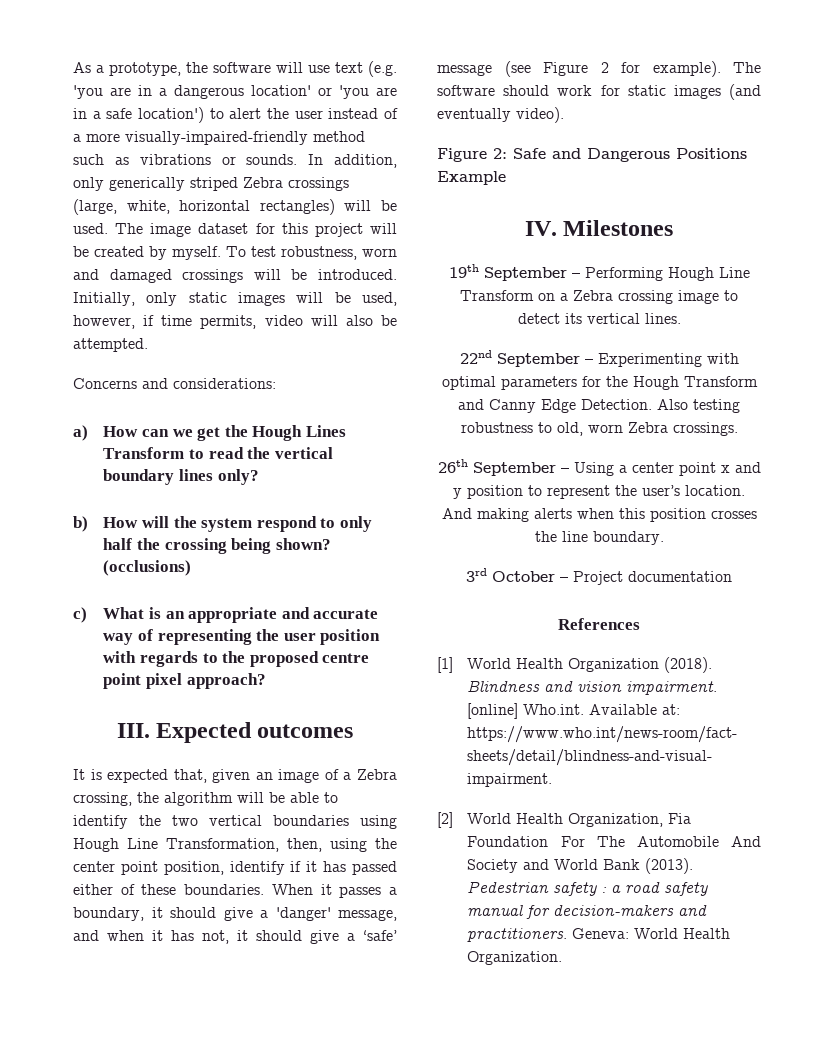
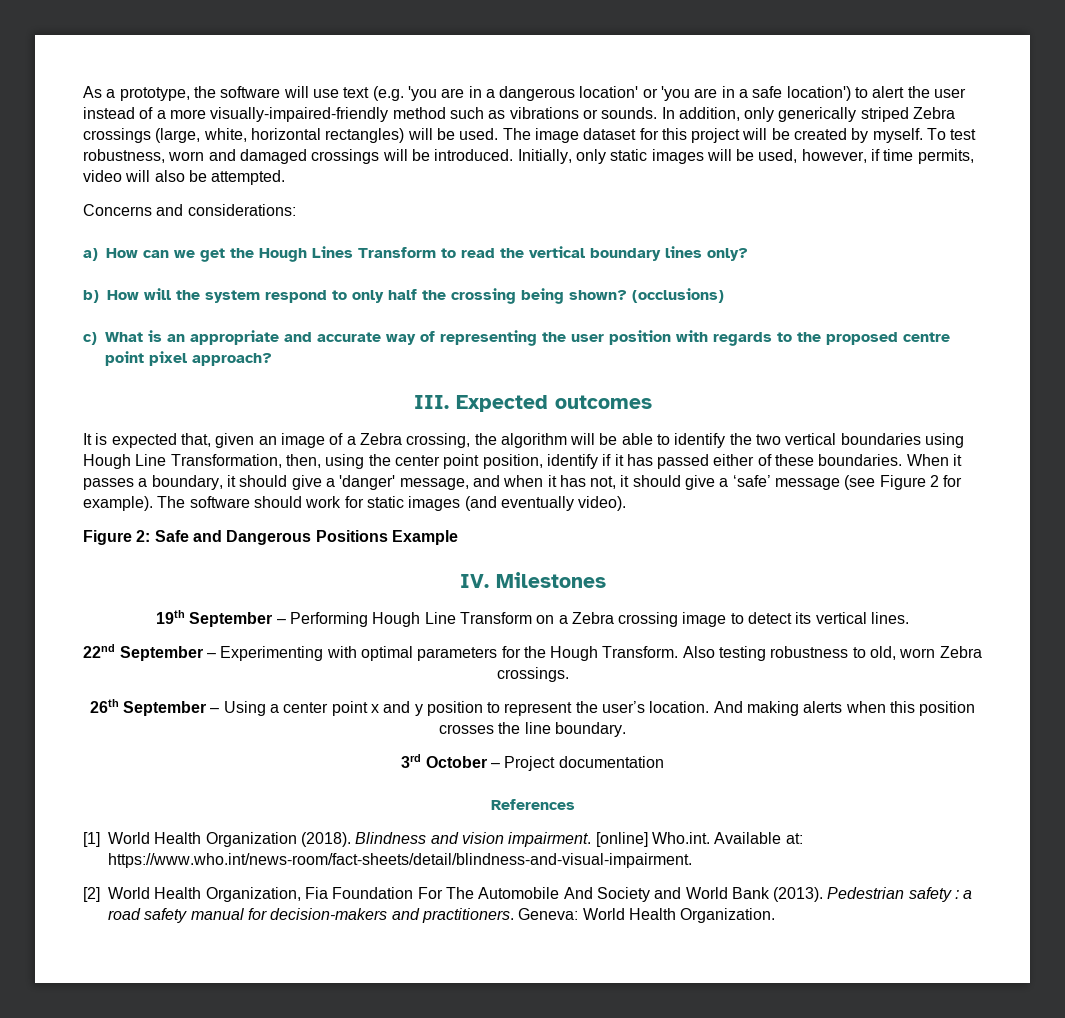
[683,376,758,387] [458,399,652,413] Transform and Canny Edge Detection. -> [602,646,679,658] Transform.

